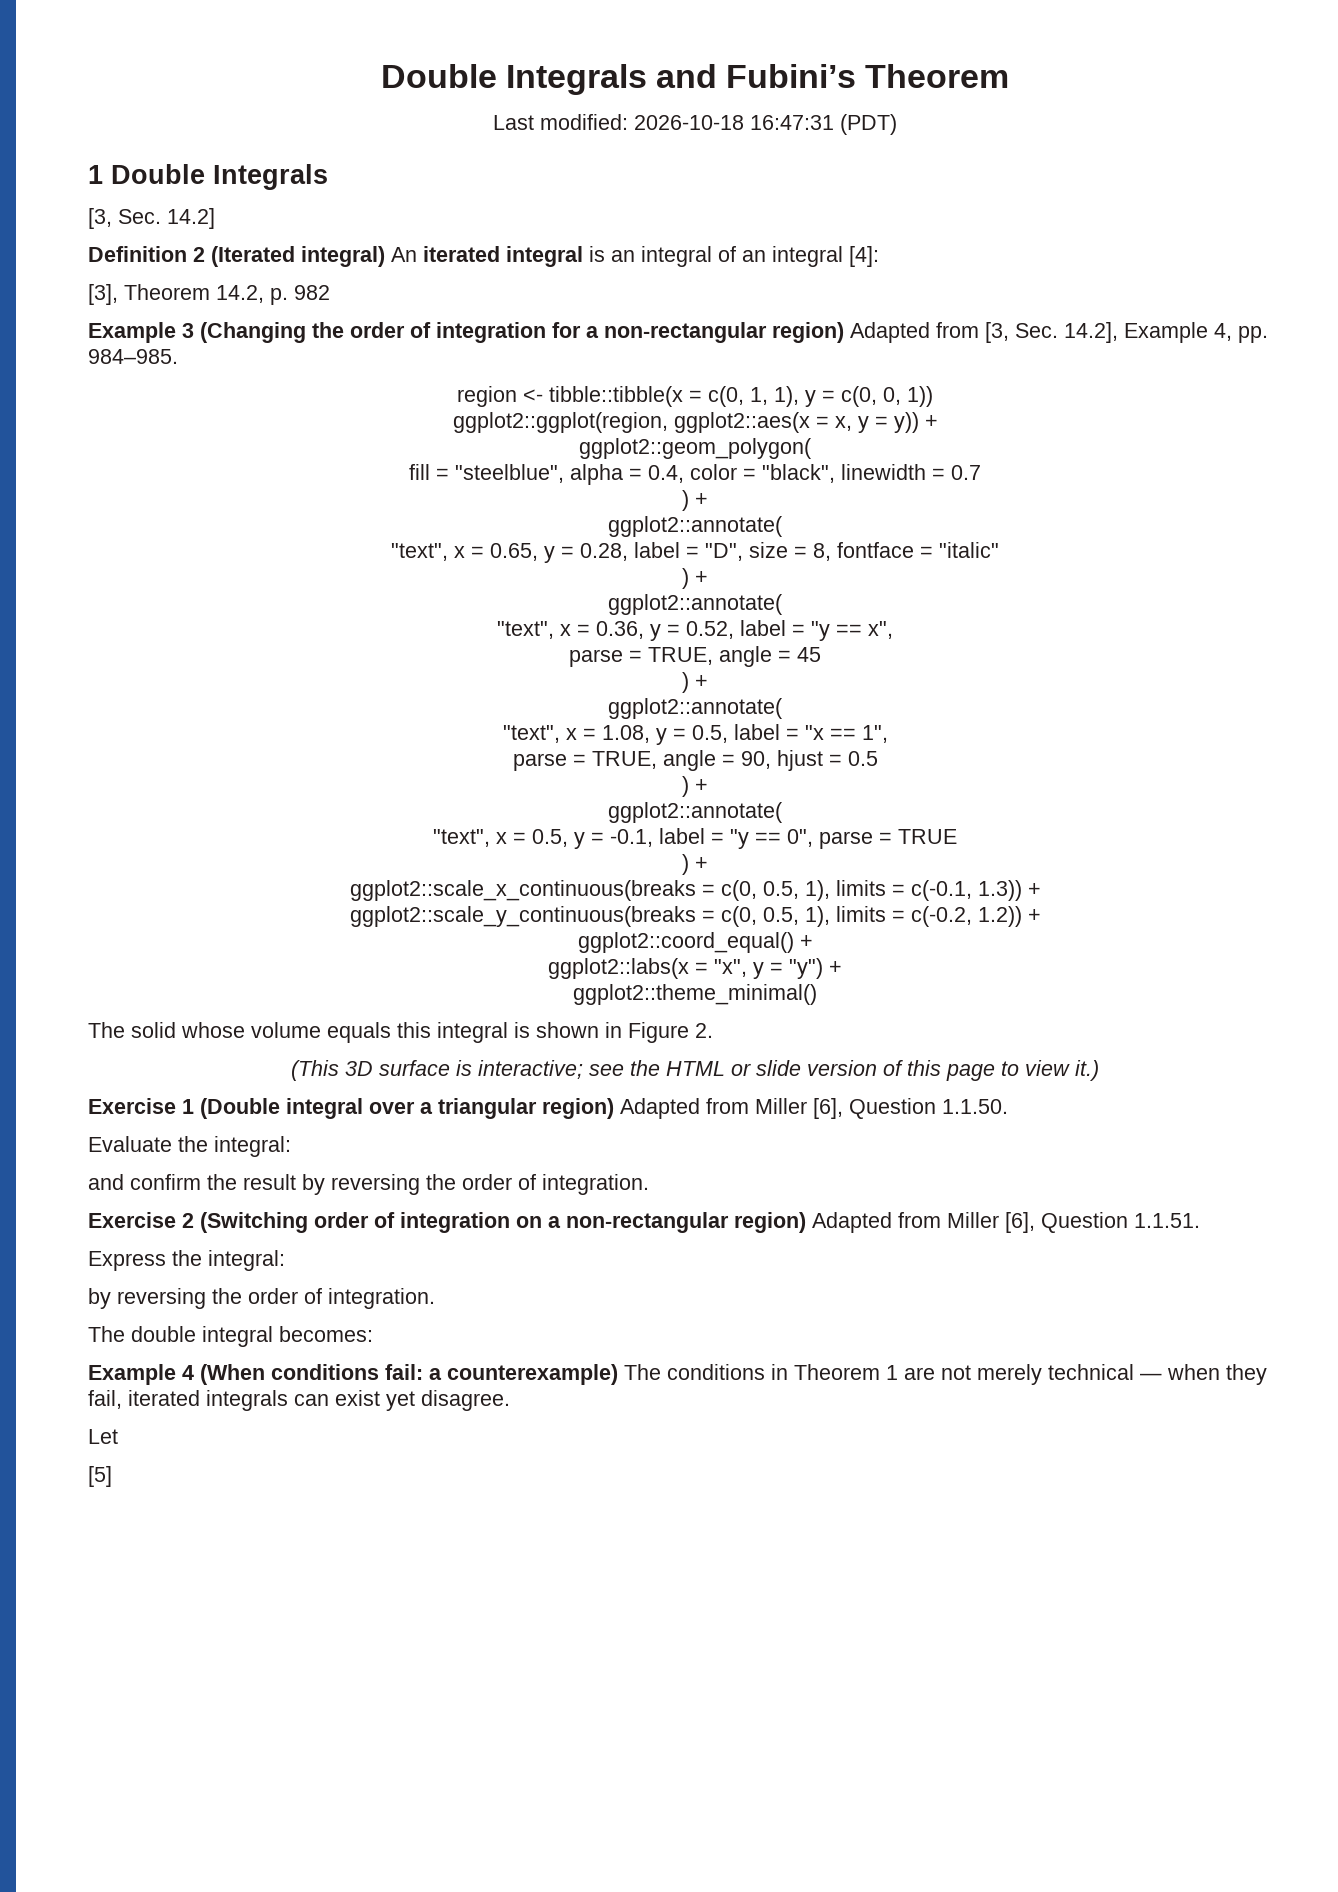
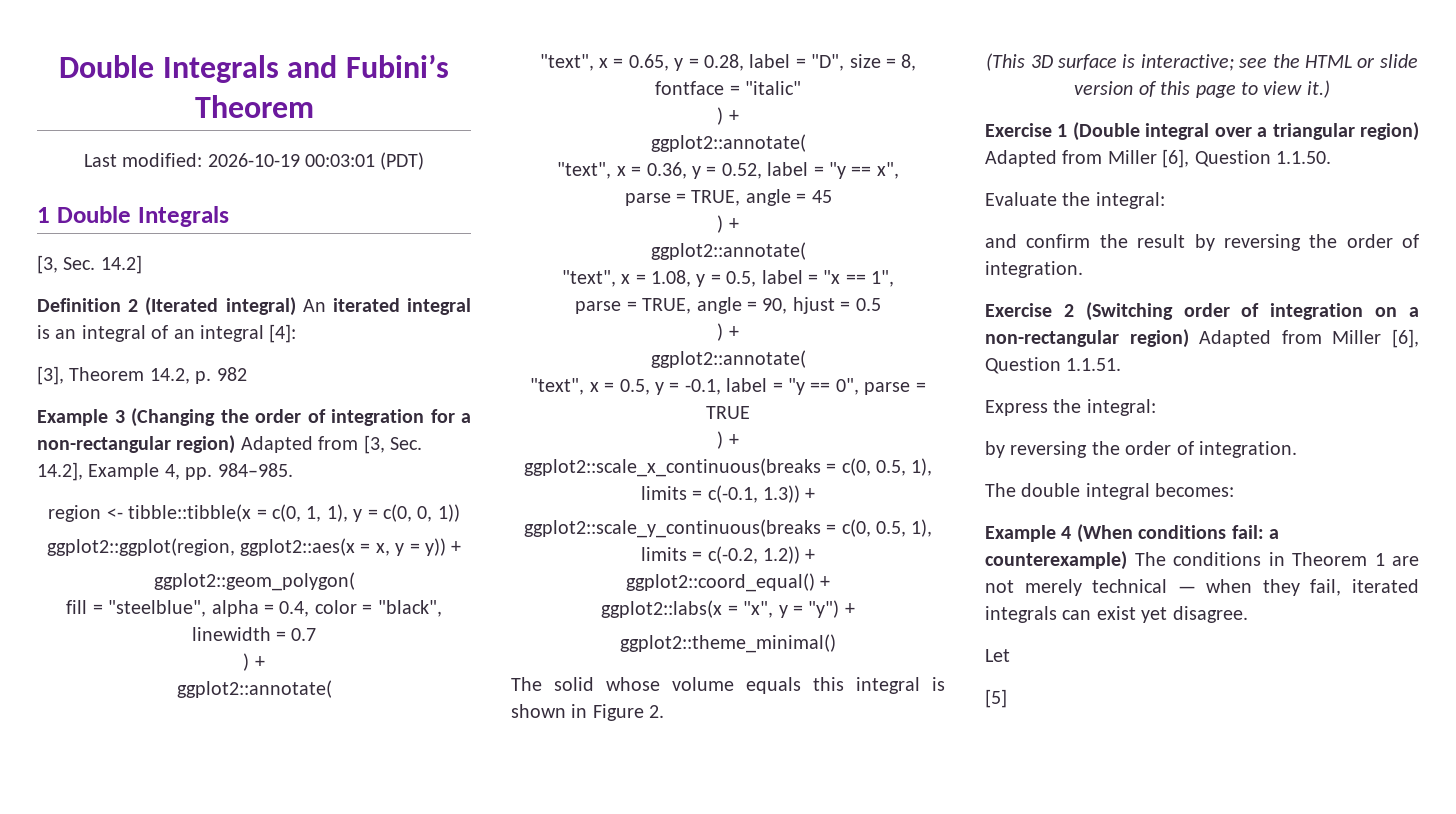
[634,115,834,130] 2026-10-18 16:47:31 -> [207,153,375,167] 2026-10-19 00:03:01

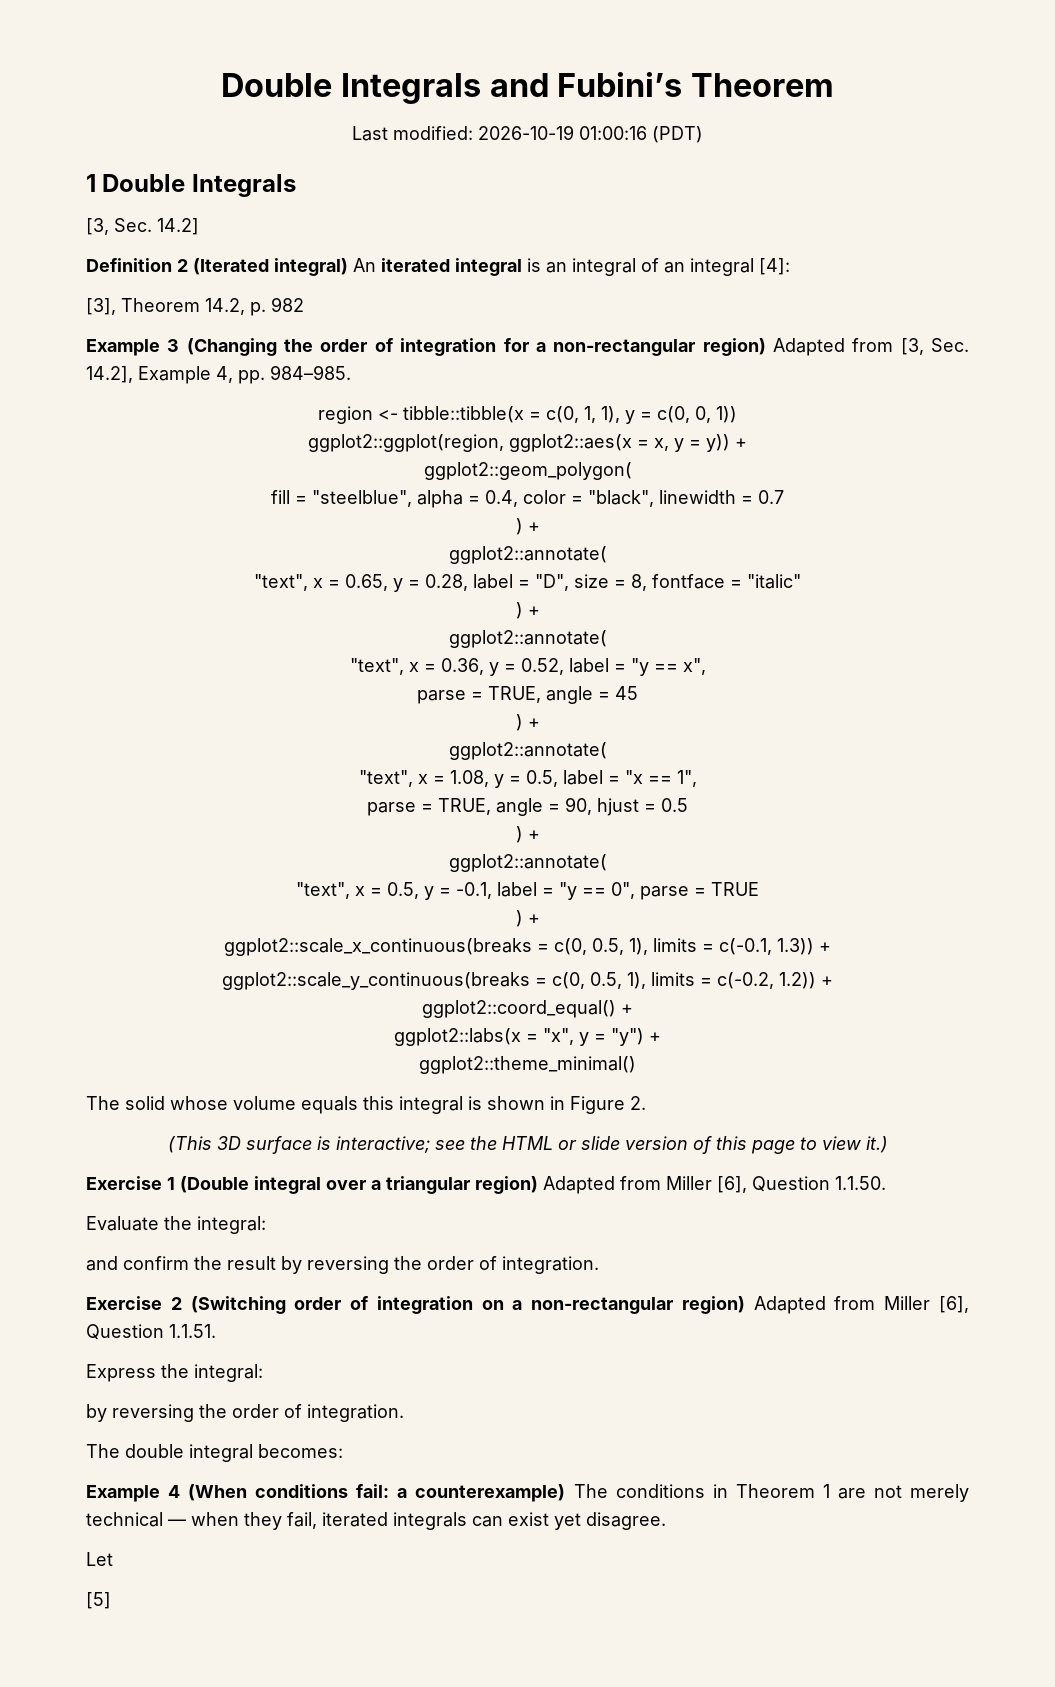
[304,154,375,167] 00:03:01 -> [579,126,647,140] 01:00:16

